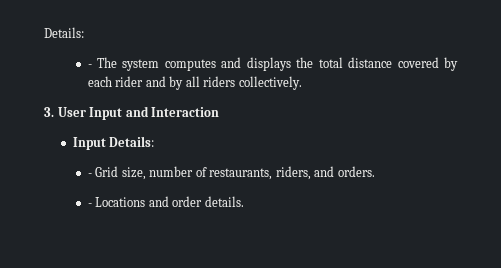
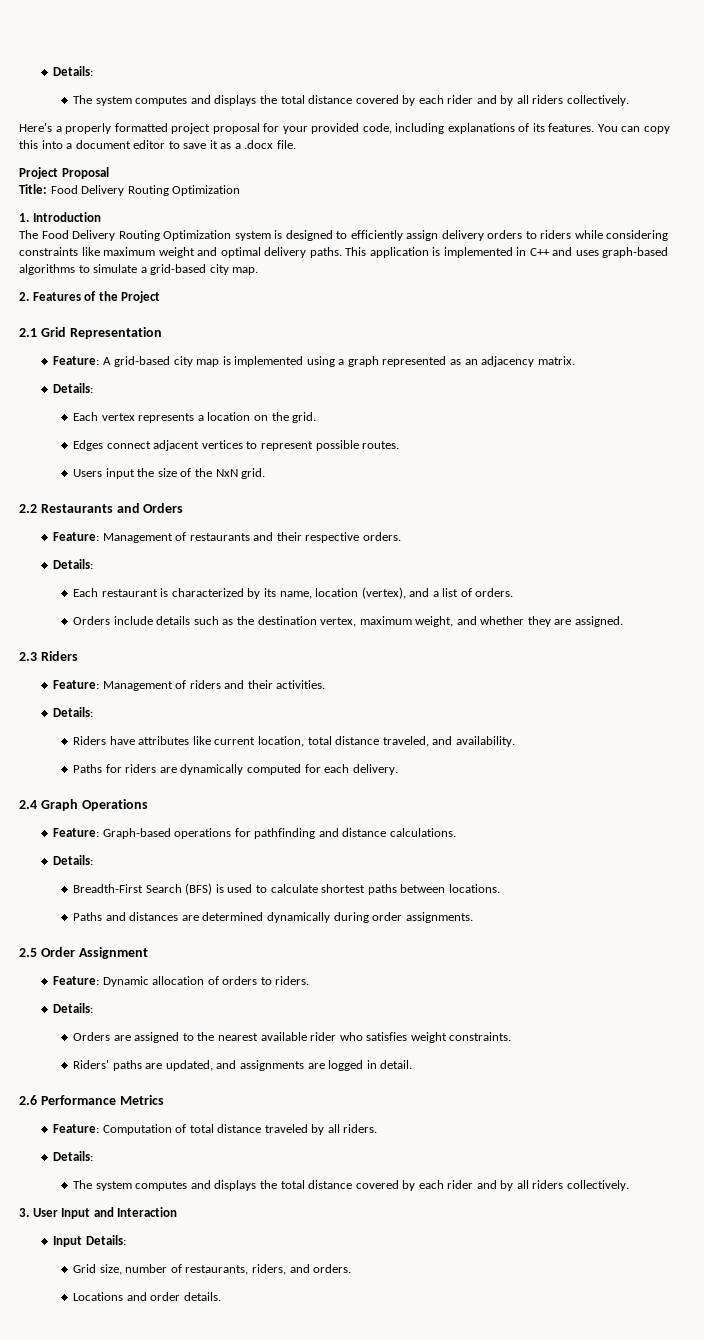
[44,27,84,38] [87,64,92,68] Details: // - -> [53,66,94,76] [73,95,629,106] [19,123,670,134] [19,140,296,149] [19,167,109,179] [19,184,241,196] [19,212,101,222] [19,230,669,241] [19,247,669,258] [19,264,259,275] [19,291,161,303] [19,327,162,339] [53,356,575,367] [53,383,94,393] [73,412,317,423] [73,440,400,451] [73,468,266,479] [19,503,184,513] [53,532,401,543] [53,559,94,569] [73,587,514,599] [73,616,623,627] [19,651,78,661] [53,680,326,691] [53,707,94,717] [73,736,515,747] [73,764,398,775] [19,799,148,811] [53,828,456,839] [53,855,94,865] [73,883,500,895] [73,912,473,923] [19,947,148,959] [53,976,310,987] [53,1003,94,1013] [73,1032,512,1043] [73,1060,413,1071] [19,1095,164,1105] [53,1124,378,1135] [53,1151,94,1161] Details: // The system computes and displays the total distance covered by each rider and by all riders collectively. // Here's a properly formatted project proposal for your provided code, including explanations of its features. You can copy this into a document editor to save it as a .docx file. // Project Proposal // Title: Food Delivery Routing Optimization // 1. Introduction // The Food Delivery Routing Optimization system is designed to efficiently assign delivery orders to riders while considering constraints like maximum weight and optimal delivery paths. This application is implemented in C++ and uses graph-based algorithms to simulate a grid-based city map. // 2. Features of the Project // 2.1 Grid Representation // Feature: A grid-based city map is implemented using a graph represented as an adjacency matrix. // Details: // Each vertex represents a location on the grid. // Edges connect adjacent vertices to represent possible routes. // Users input the size of the NxN grid. // 2.2 Restaurants and Orders // Feature: Management of restaurants and their respective orders. // Details: // Each restaurant is characterized by its name, location (vertex), and a list of orders. // Orders include details such as the destination vertex, maximum weight, and whether they are assigned. // 2.3 Riders // Feature: Management of riders and their activities. // Details: // Riders have attributes like current location, total distance traveled, and availability. // Paths for riders are dynamically computed for each delivery. // 2.4 Graph Operations // Feature: Graph-based operations for pathfinding and distance calculations. // Details: // Breadth-First Search (BFS) is used to calculate shortest paths between locations. // Paths and distances are determined dynamically during order assignments. // 2.5 Order Assignment // Feature: Dynamic allocation of orders to riders. // Details: // Orders are assigned to the nearest available rider who satisfies weight constraints. // Riders' paths are updated, and assignments are logged in detail. // 2.6 Performance Metrics // Feature: Computation of total distance traveled by all riders. // Details: //
[87,173,92,177] - -> (126, 1240) none
[87,203,92,207] - -> (352, 1268) none

